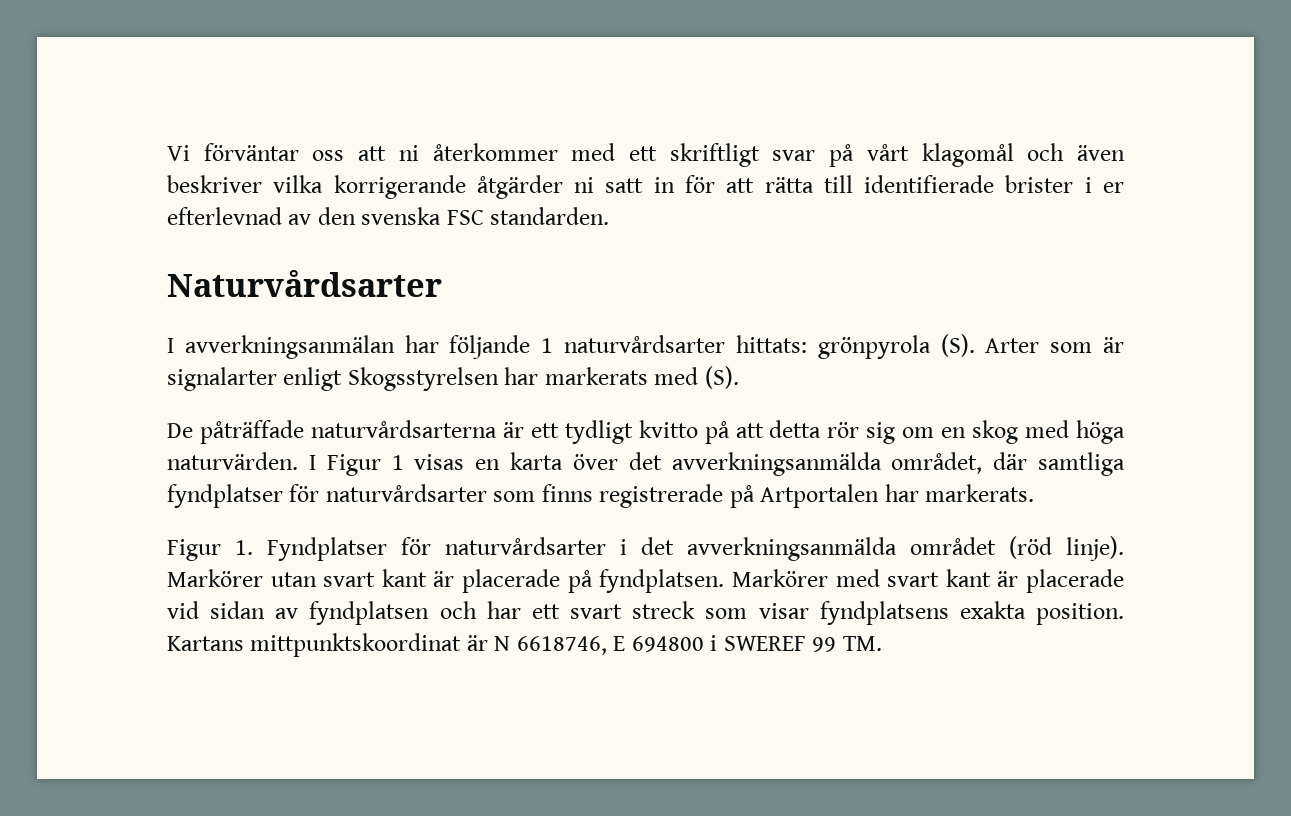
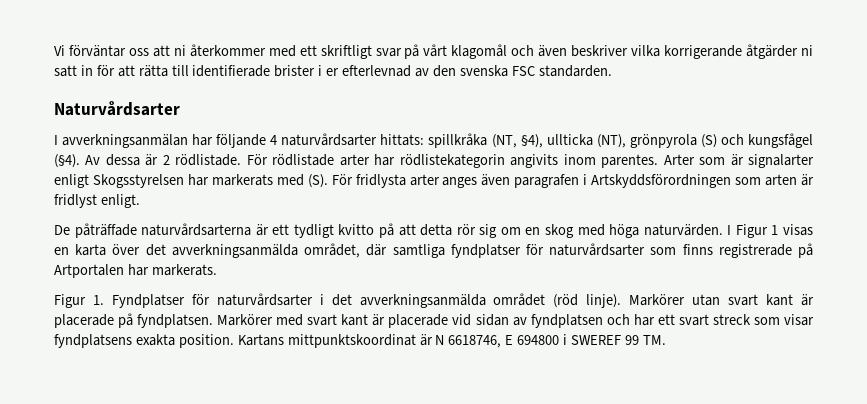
[541,338,554,353] 1 -> [270,135,278,145] 4
[817,334,975,359] grönpyrola (S). -> [428,133,814,148] [54,154,659,168] spillkråka (NT, §4), ullticka (NT), grönpyrola (S) och kungsfågel (§4). Av dessa är 2 rödlistade. För rödlistade arter har rödlistekategorin angivits inom parentes.
(739, 377) none -> [331,174,814,188] [54,194,140,208] För fridlysta arter anges även paragrafen i Artskyddsförordningen som arten är fridlyst enligt.

